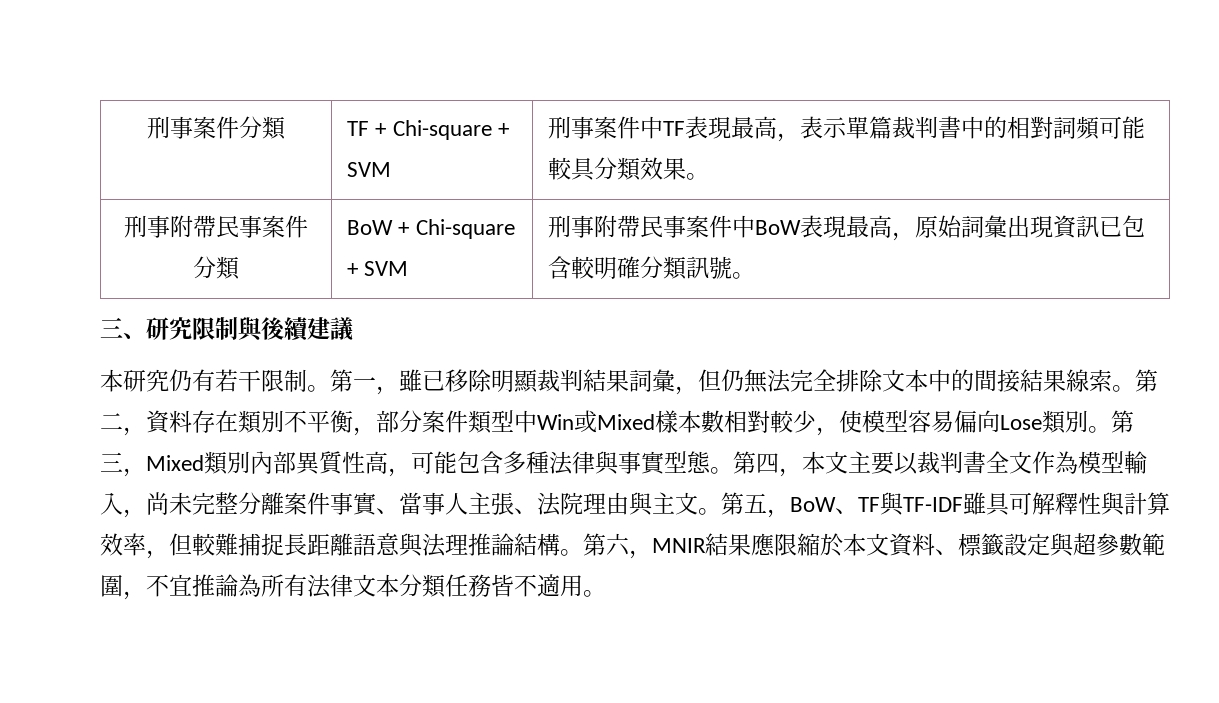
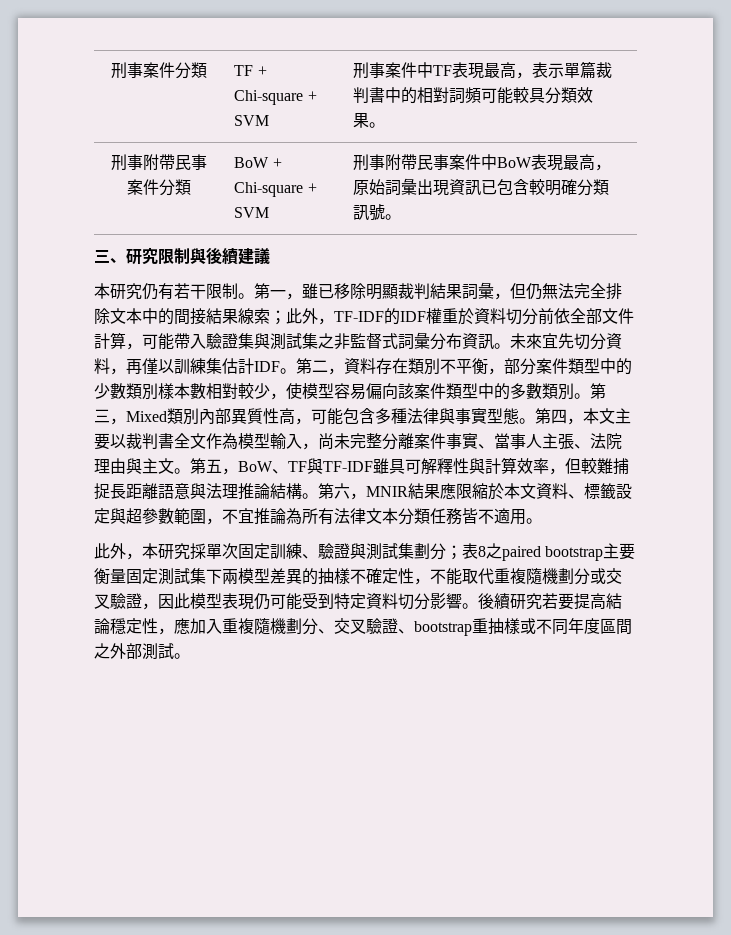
(1112, 380) none -> [270,308,634,325] [94,332,622,350] [94,358,280,375] ；此外，TF-IDF的IDF權重於資料切分前依全部文件計算，可能帶入驗證集與測試集之非監督式詞彙分布資訊。未來宜先切分資料，再僅以訓練集估計IDF
[537,410,655,433] Win或Mixed -> [616,358,632,375] [94,383,158,400] 的少數類別
[1000,415,1042,430] Lose -> [398,383,542,400] 該案件類型中的多數
(606, 593) none -> [94,543,636,561] [94,568,622,585] [94,593,622,610] [94,618,632,636] [94,643,190,660] // 此外，本研究採單次固定訓練、驗證與測試集劃分；表8之paired bootstrap主要衡量固定測試集下兩模型差異的抽樣不確定性，不能取代重複隨機劃分或交叉驗證，因此模型表現仍可能受到特定資料切分影響。後續研究若要提高結論穩定性，應加入重複隨機劃分、交叉驗證、bootstrap重抽樣或不同年度區間之外部測試。

